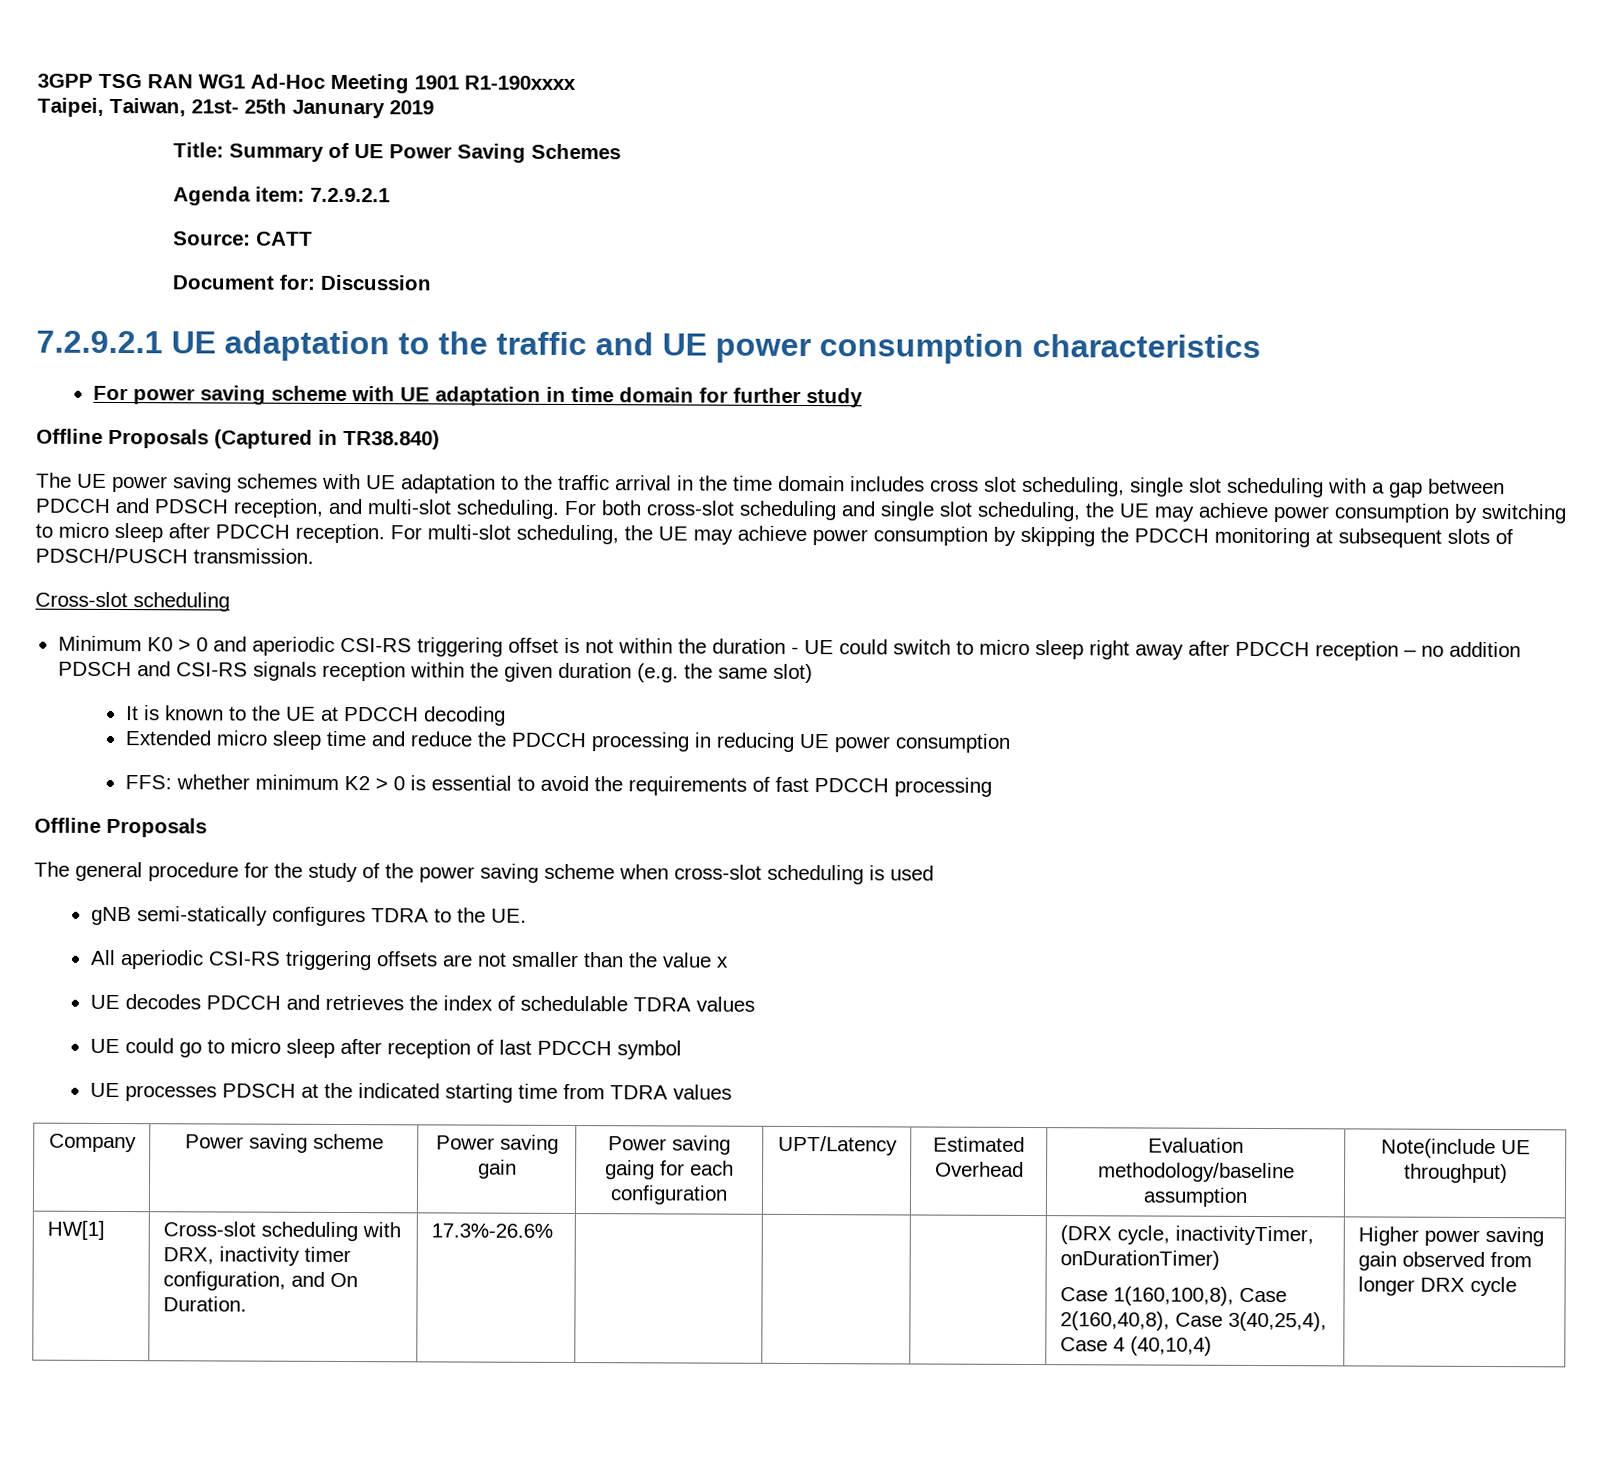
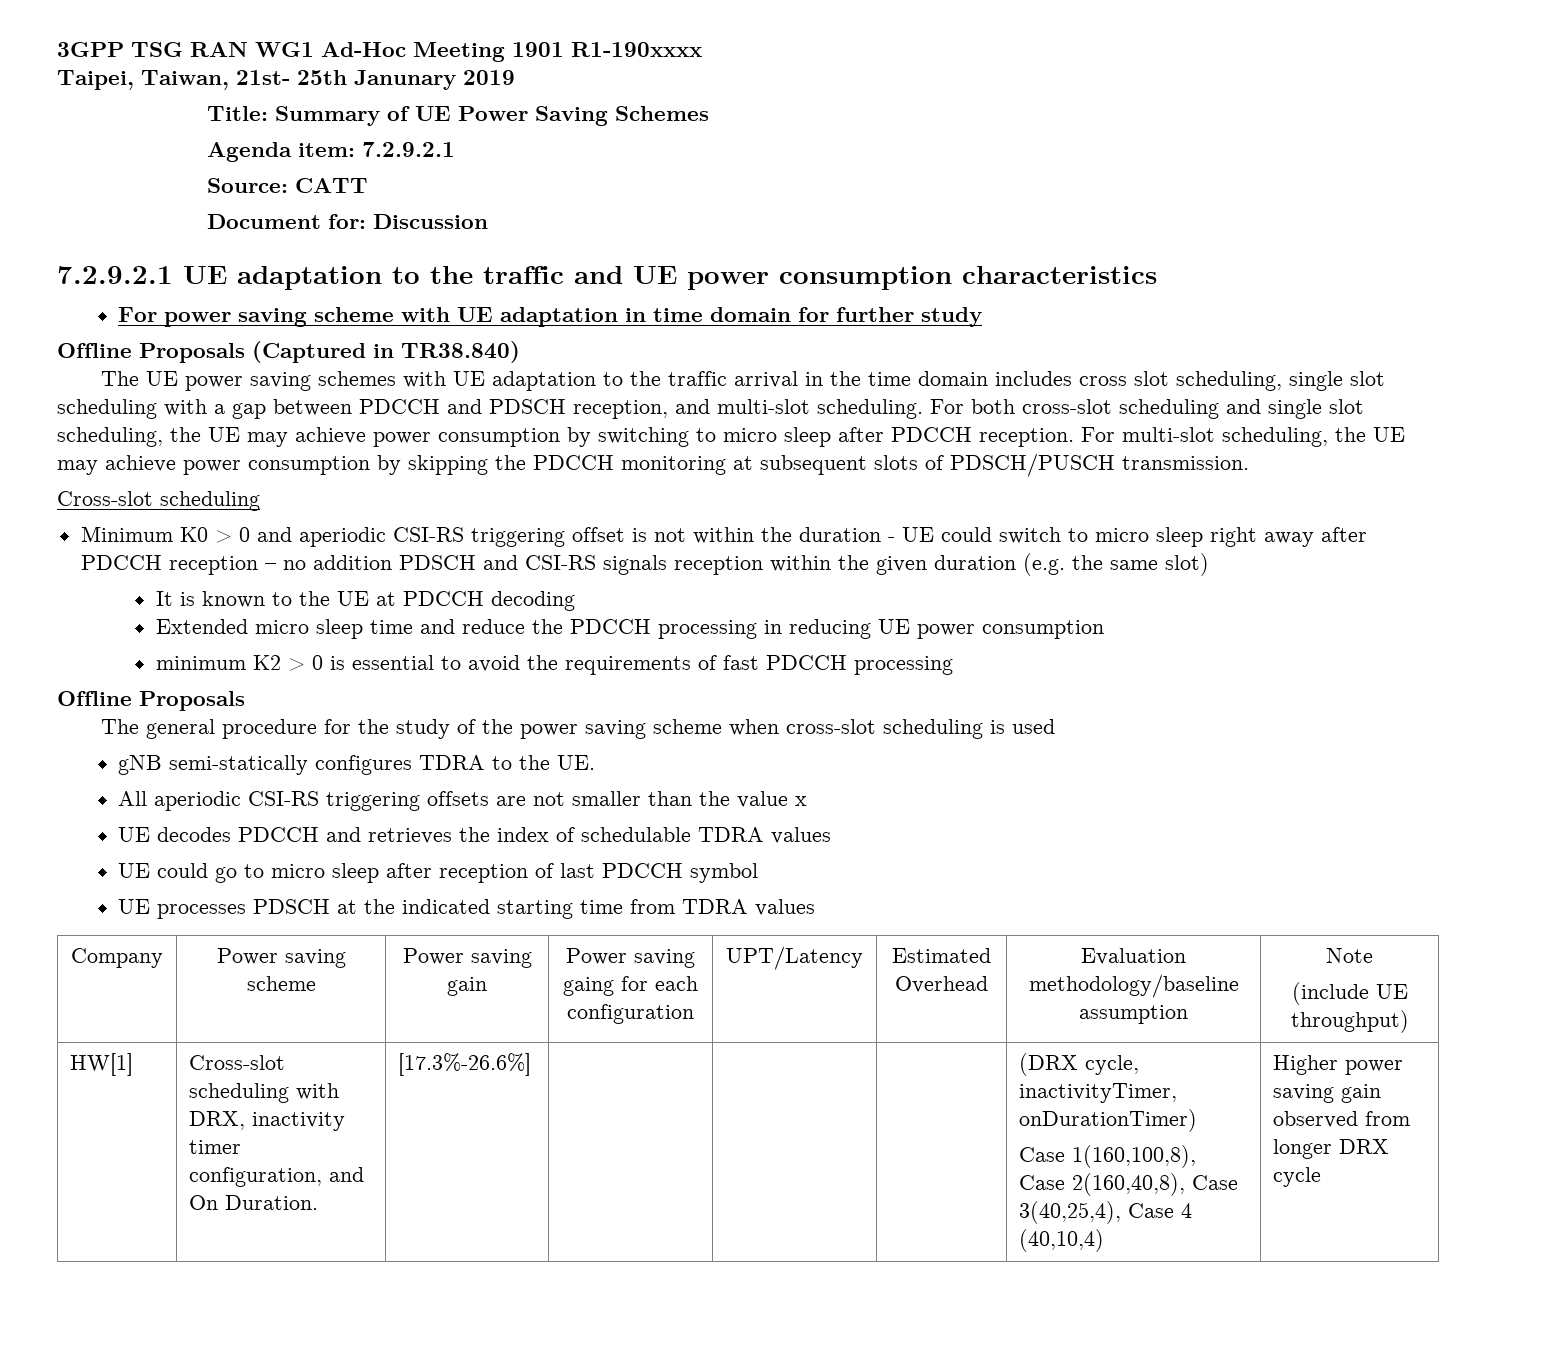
[124,774,250,790] FFS: whether -> (1104, 629) none
[1380,1138,1496,1159] Note(include -> [1326,948,1373,963] [1291,982,1369,1005] Note // (include
[430,1223,553,1238] 17.3%-26.6% -> [398,1053,532,1076] [17.3%-26.6%]

